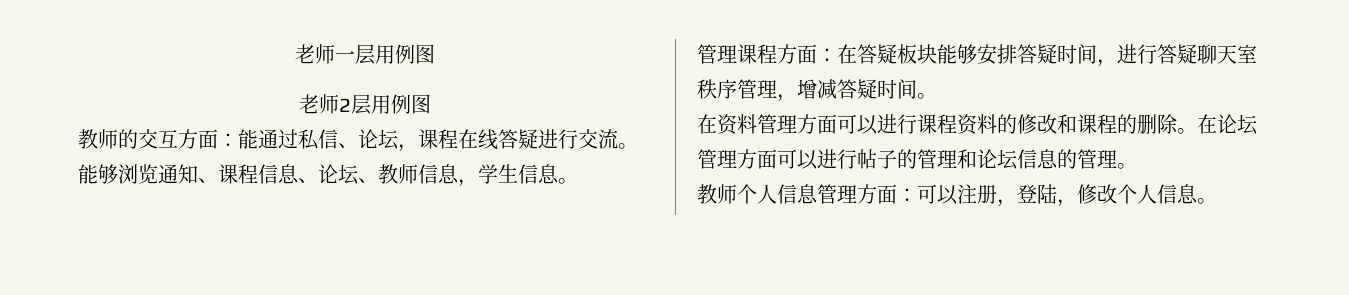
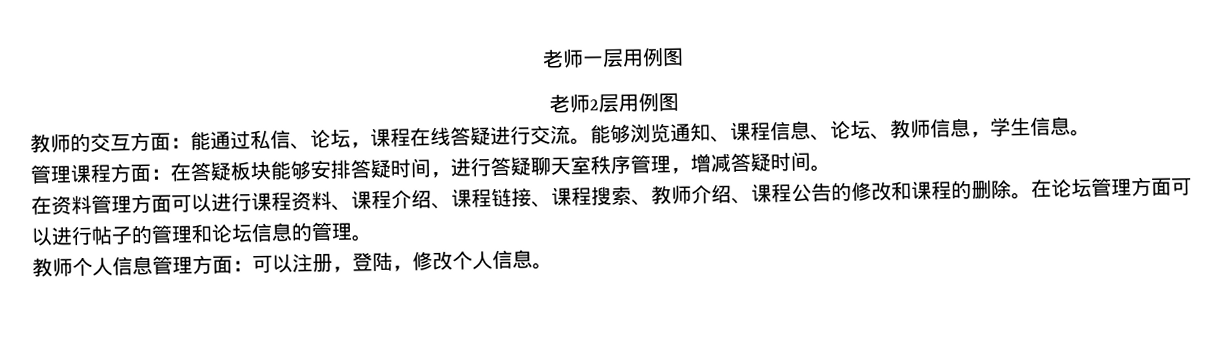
(997, 124) none -> [331,182,832,211] 、课程介绍、课程链接、课程搜索、教师介绍、课程公告

